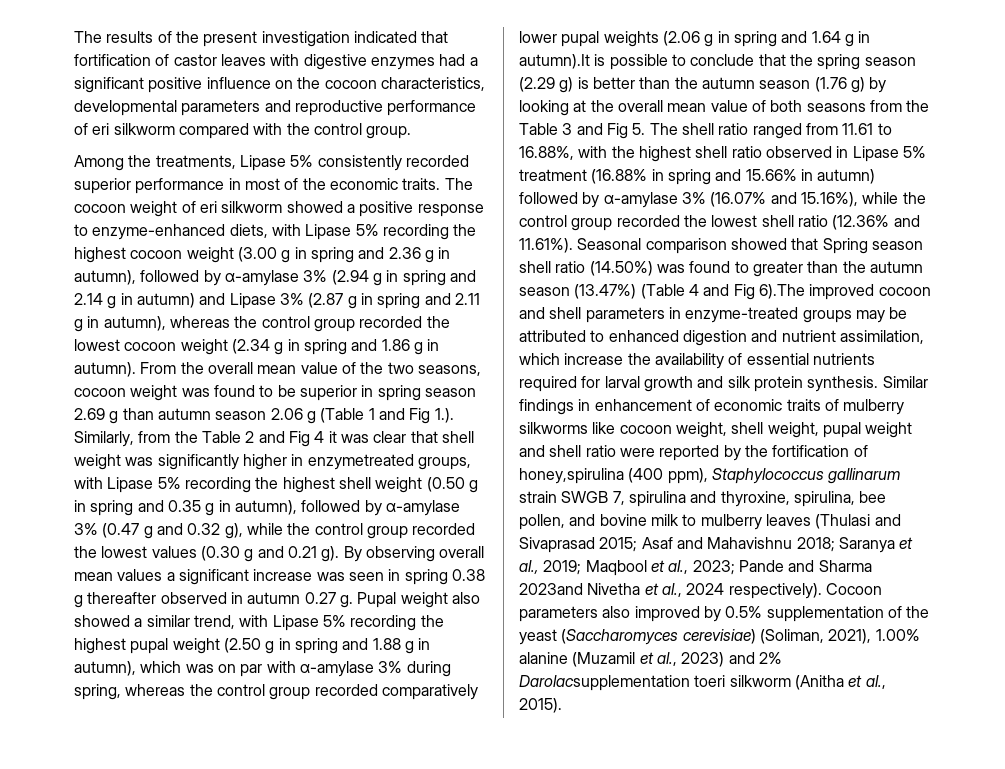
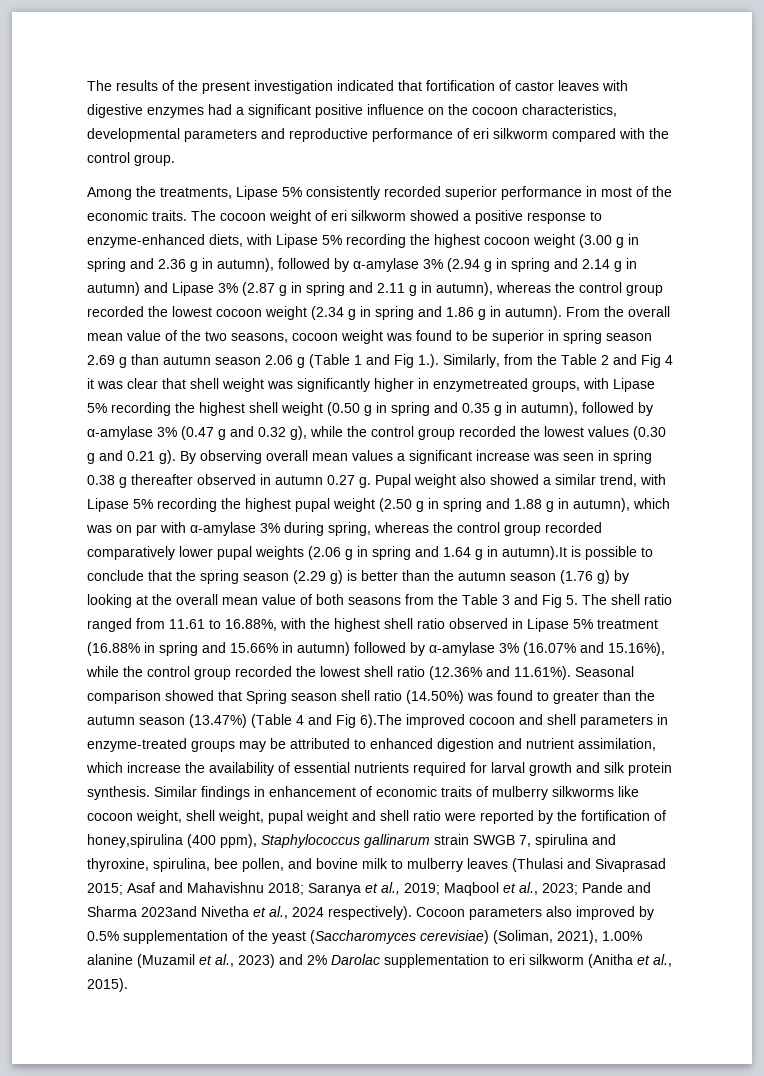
[519,675,726,691] Darolacsupplementation toeri -> [331,954,525,968] Darolac supplementation to eri

